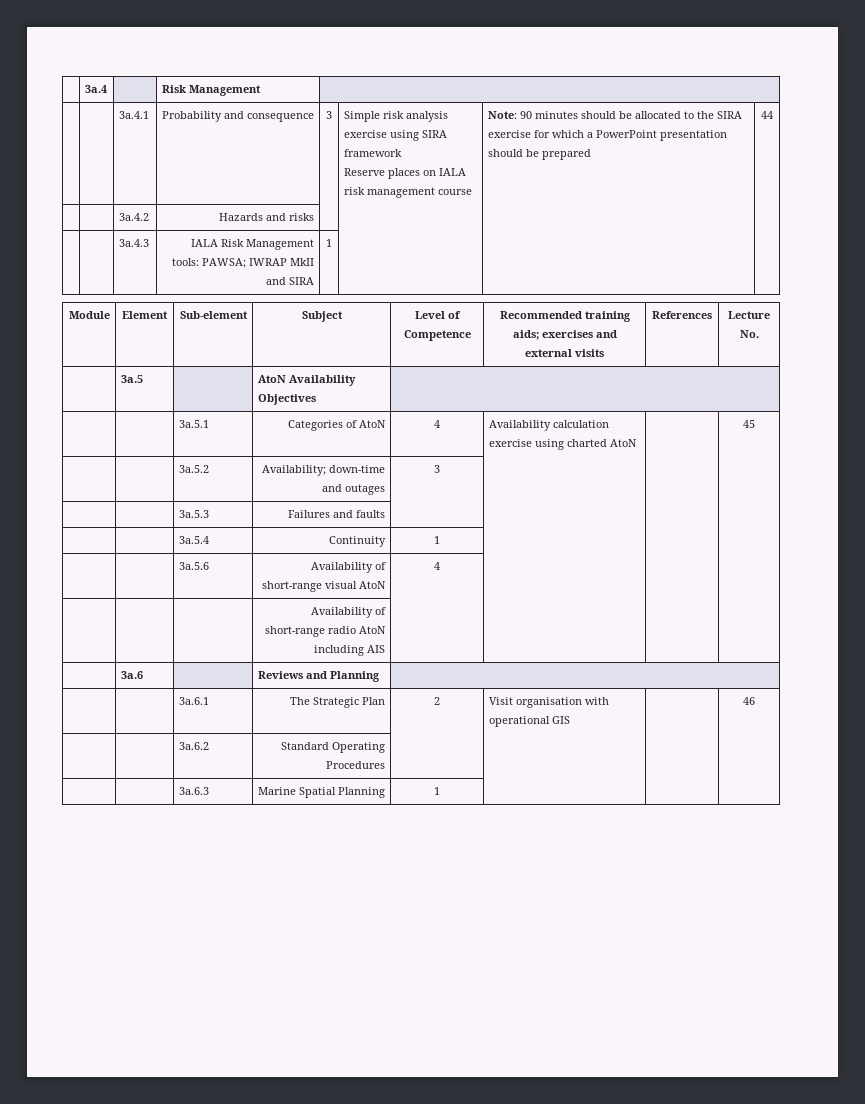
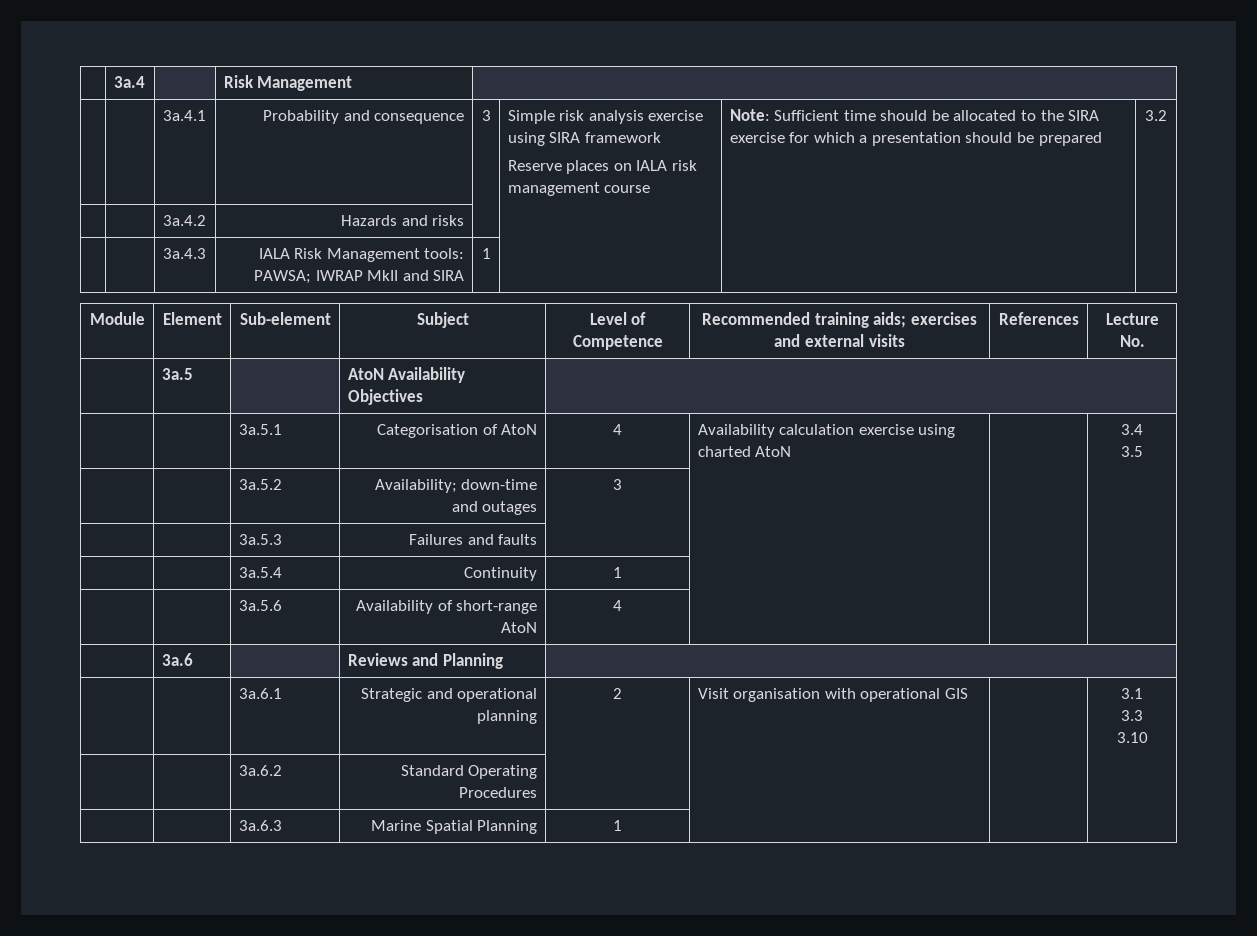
[519,111,578,119] 90 minutes -> [774,110,876,121] Sufficient time
[595,130,657,138] PowerPoint -> (868, 139) none
[761,111,773,119] 44 -> [1145,110,1167,121] 3.2
[288,420,344,431] Categories -> [377,424,479,438] Categorisation
[743,420,755,428] 45 -> [1121,424,1143,435] [1121,446,1143,457] 3.4 // 3.5
[325,581,358,589] visual -> (538, 607) none
[311,607,387,618] [265,626,387,637] [314,645,386,656] // | | | Availability of short-range radio AtoN including AIS | | | | -> (622, 605) none
[290,697,386,708] The Strategic Plan -> [361,688,538,702] [477,710,538,724] Strategic and operational planning
[743,697,755,705] 46 -> [1121,688,1143,699] [1121,710,1143,721] [1116,732,1148,743] 3.1 // 3.3 // 3.10

